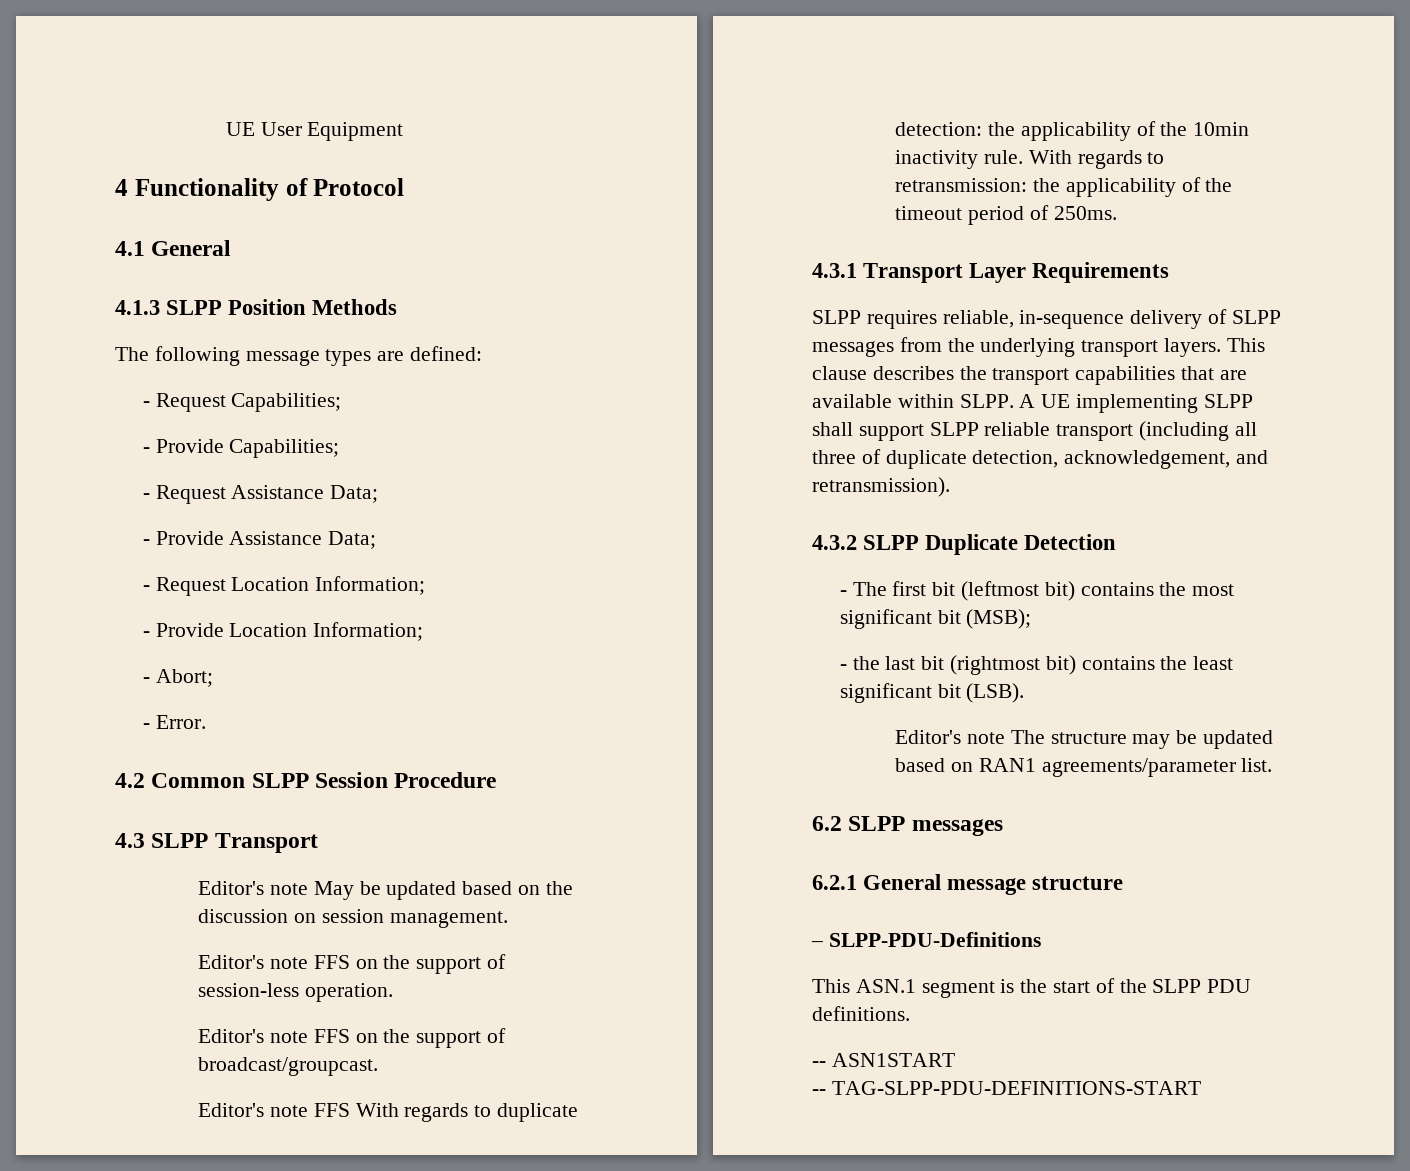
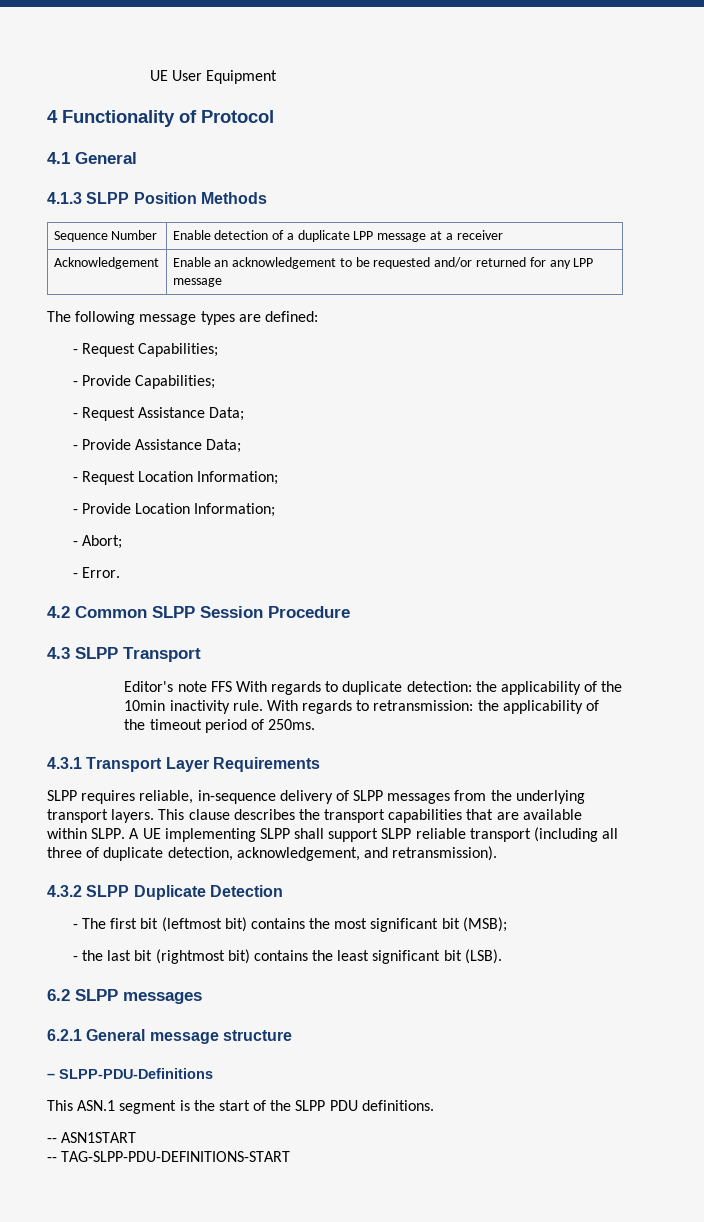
(398, 307) none -> [53,230,158,242] [172,230,503,242] [53,257,159,269] [172,257,594,269] [172,278,222,287] // Sequence Number | Enable detection of a duplicate LPP message at a receiver // Acknowledgement | Enable an acknowledgement to be requested and/or returned for any LPP message
[198,881,573,900] [198,909,508,928] [198,954,506,974] [198,983,393,1002] [198,1028,506,1048] [198,1057,379,1076] // Editor's note May be updated based on the discussion on session management. // Editor's note FFS on the support of session-less operation. // Editor's note FFS on the support of broadcast/groupcast. -> (201, 654) none
[895,730,1273,749] [895,758,1273,777] // Editor's note The structure may be updated based on RAN1 agreements/parameter list. -> (502, 956) none

